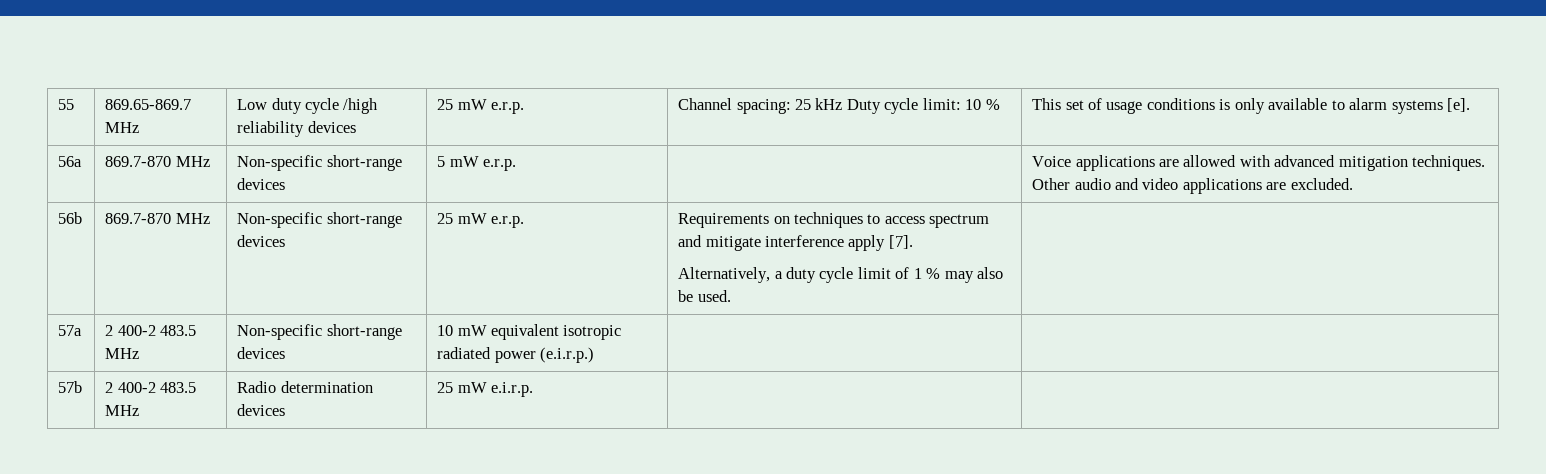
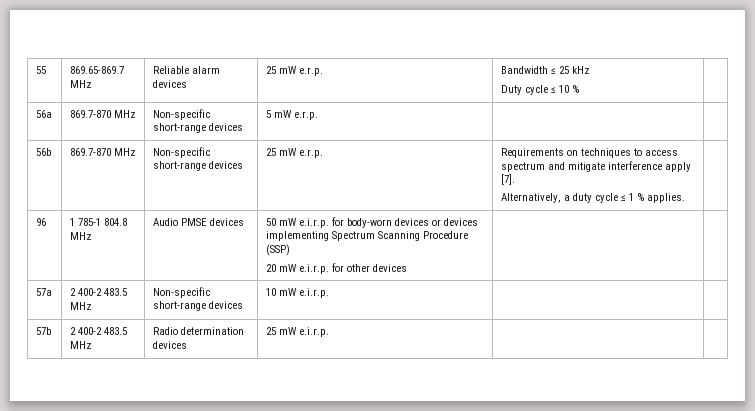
[237,98,379,114] [237,121,356,137] [437,99,525,114] [678,98,791,114] Low duty cycle /high reliability devices | 25 mW e.r.p. | Channel spacing: -> [152,66,220,74] [152,80,187,88] [265,66,323,76] [500,66,556,74] Reliable alarm devices | 25 mW e.r.p. | Bandwidth ≤
(843, 104) none -> (590, 70) //
[922,98,961,110] limit: -> [550,87,556,93] ≤
[1032,98,1471,114] This set of usage conditions is only available to alarm systems [e]. -> (579, 89) none
[1032,155,1486,171] [1032,178,1353,194] Voice applications are allowed with advanced mitigation techniques. Other audio and video applications are excluded. -> (318, 115) none
[857,267,1004,283] [678,290,731,302] limit of 1 % may also be used. -> [620,193,685,203] [35,218,46,226] [69,218,127,226] [69,232,92,240] [152,218,244,226] [265,217,478,228] [265,231,468,241] [265,244,290,256] [265,263,407,274] ≤ 1 % applies. | // 96 | 1 785-1 804.8 MHz | Audio PMSE devices | 50 mW e.i.r.p. for body-worn devices or devices implementing Spectrum Scanning Procedure (SSP) // 20 mW e.i.r.p. for other devices |
[491,324,622,340] [437,347,595,363] equivalent isotropic radiated power (e.i.r.p.) -> [298,288,329,298] e.i.r.p.

